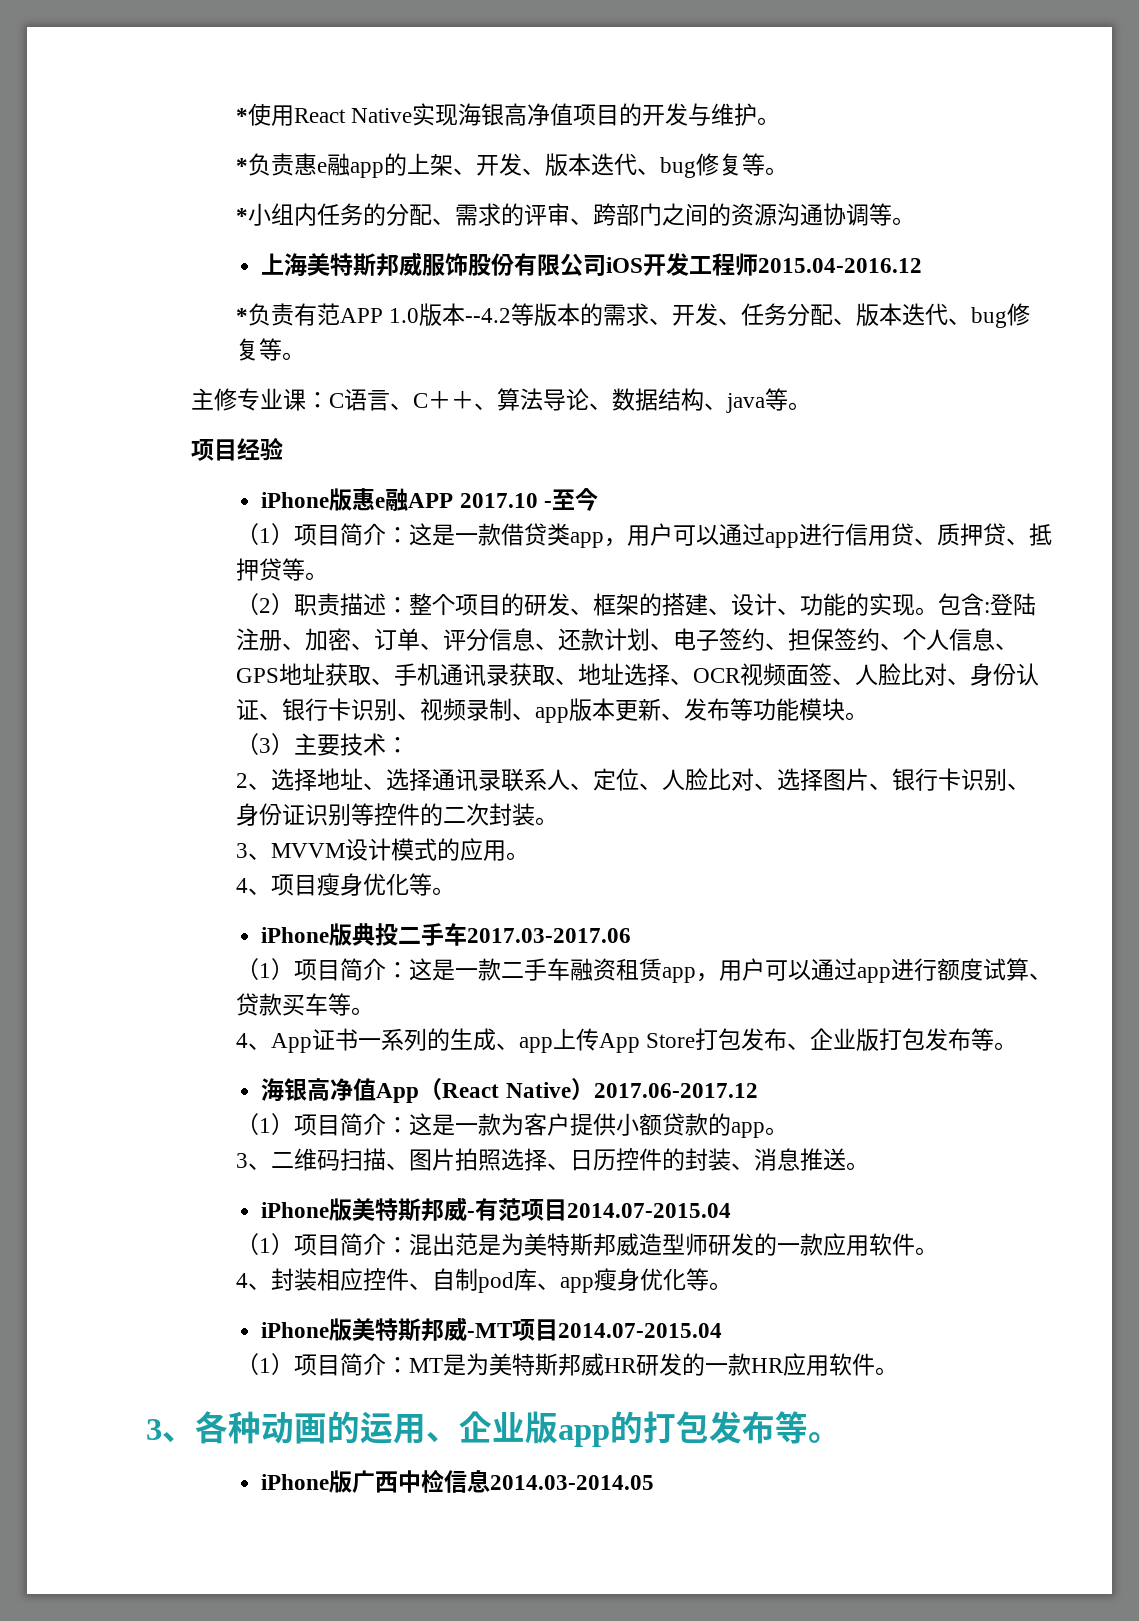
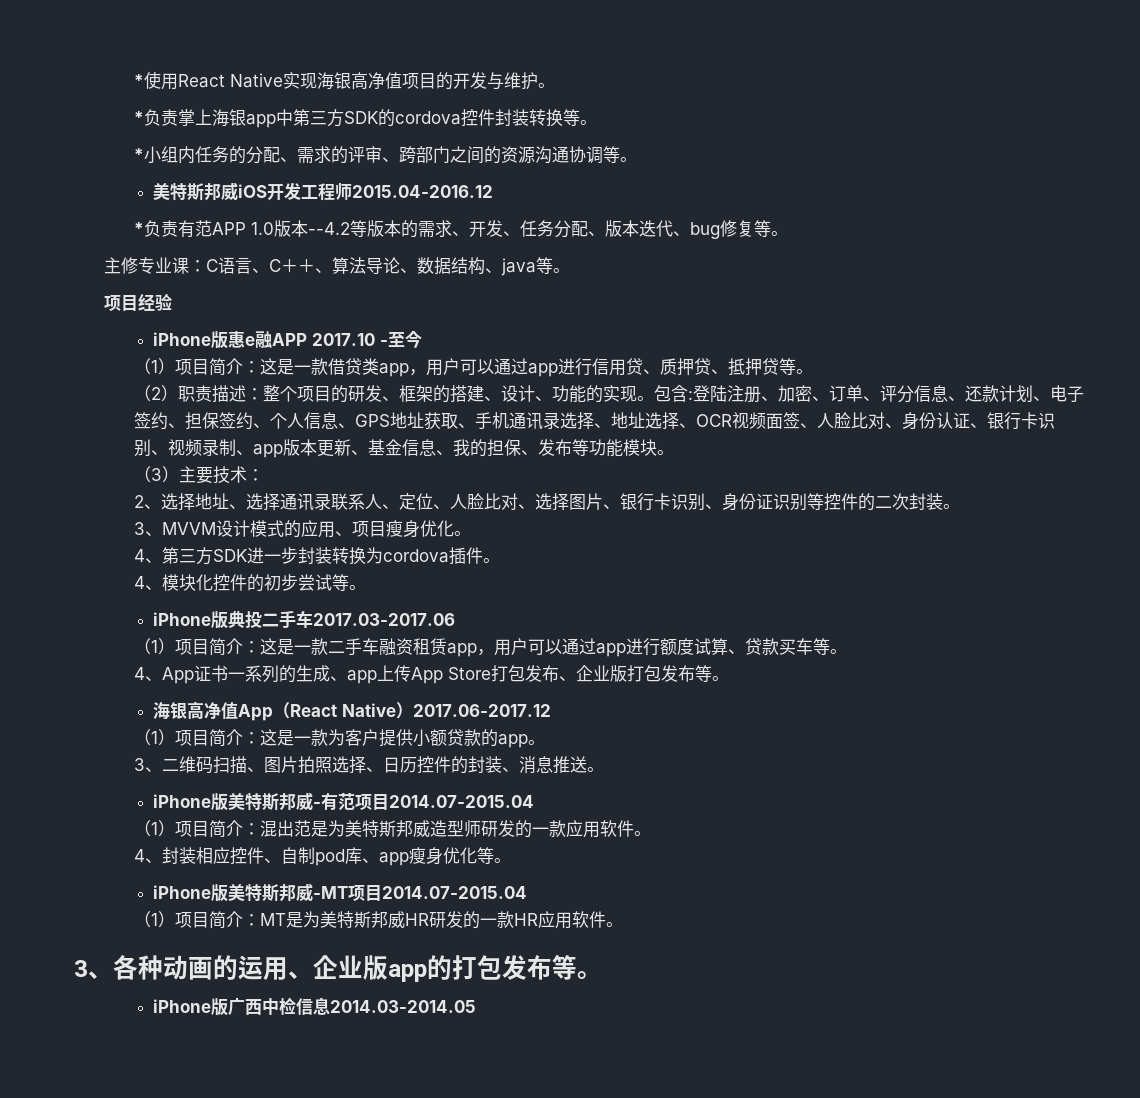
[294,153,743,178] 惠e融app的上架、开发、版本迭代、bug修复 -> [178,109,564,128] 掌上海银app中第三方SDK的cordova控件封装转换
[261,252,607,277] 上海美特斯邦威服饰股份有限公司 -> [152,182,238,201] 美特斯邦威
[509,663,556,686] 获取 -> [560,412,595,430] 选择
(685, 716) none -> [368,439,539,457] 基金信息、我的担保、
[506,852,530,860] [236,878,249,893] 。 // 4 -> (336, 529) none
(410, 884) none -> [454,531,472,536] [134,547,501,565] [134,574,333,592] 。 // 4、第三方SDK进一步封装转换为cordova插件。 // 4、模块化控件的初步尝试

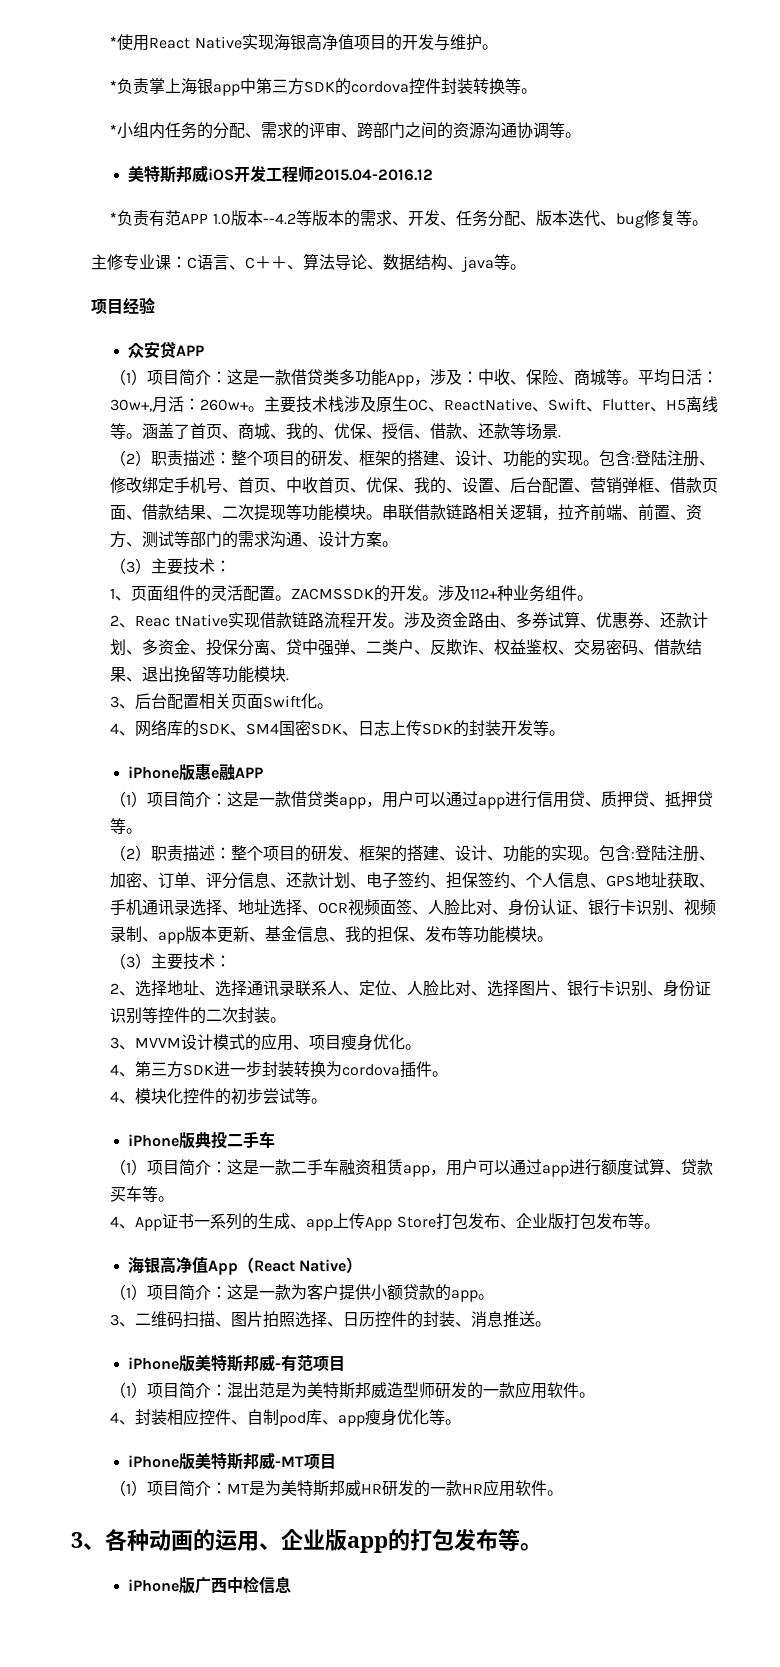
(173, 302) none -> [128,341,205,359] [110,369,719,387] [110,396,719,413] [110,423,562,440] [110,450,716,467] [110,477,719,494] [110,504,703,521] [110,531,399,548] [110,558,232,575] [110,585,594,602] [110,611,708,629] [110,639,703,656] [110,666,290,683] [110,693,334,709] [110,719,566,737] // 众安贷APP // （1）项目简介：这是一款借贷类多功能App，涉及：中收、保险、商城等。平均日活：30w+,月活：260w+。主要技术栈涉及原生OC、ReactNative、Swift、Flutter、H5离线等。涵盖了首页、商城、我的、优保、授信、借款、还款等场景. // （2）职责描述：整个项目的研发、框架的搭建、设计、功能的实现。包含:登陆注册、修改绑定手机号、首页、中收首页、优保、我的、设置、后台配置、营销弹框、借款页面、借款结果、二次提现等功能模块。串联借款链路相关逻辑，拉齐前端、前置、资方、测试等部门的需求沟通、设计方案。 // （3）主要技术： // 1、页面组件的灵活配置。ZACMSSDK的开发。涉及112+种业务组件。 // 2、Reac tNative实现借款链路流程开发。涉及资金路由、多券试算、优惠券、还款计划、多资金、投保分离、贷中强弹、二类户、反欺诈、权益鉴权、交易密码、借款结果、退出挽留等功能模块. // 3、后台配置相关页面Swift化。 // 4、网络库的SDK、SM4国密SDK、日志上传SDK的封装开发等。
[311,330,422,348] 2017.10 -至今 -> (264, 772) none
[312,613,455,626] 2017.03-2017.06 -> (276, 1139) none
[412,704,551,717] 2017.06-2017.12 -> (363, 1265) none
[388,795,534,808] 2014.07-2015.04 -> (346, 1363) none
[381,886,527,899] 2014.07-2015.04 -> (337, 1461) none
[329,1000,476,1013] 2014.03-2014.05 -> (292, 1584) none

